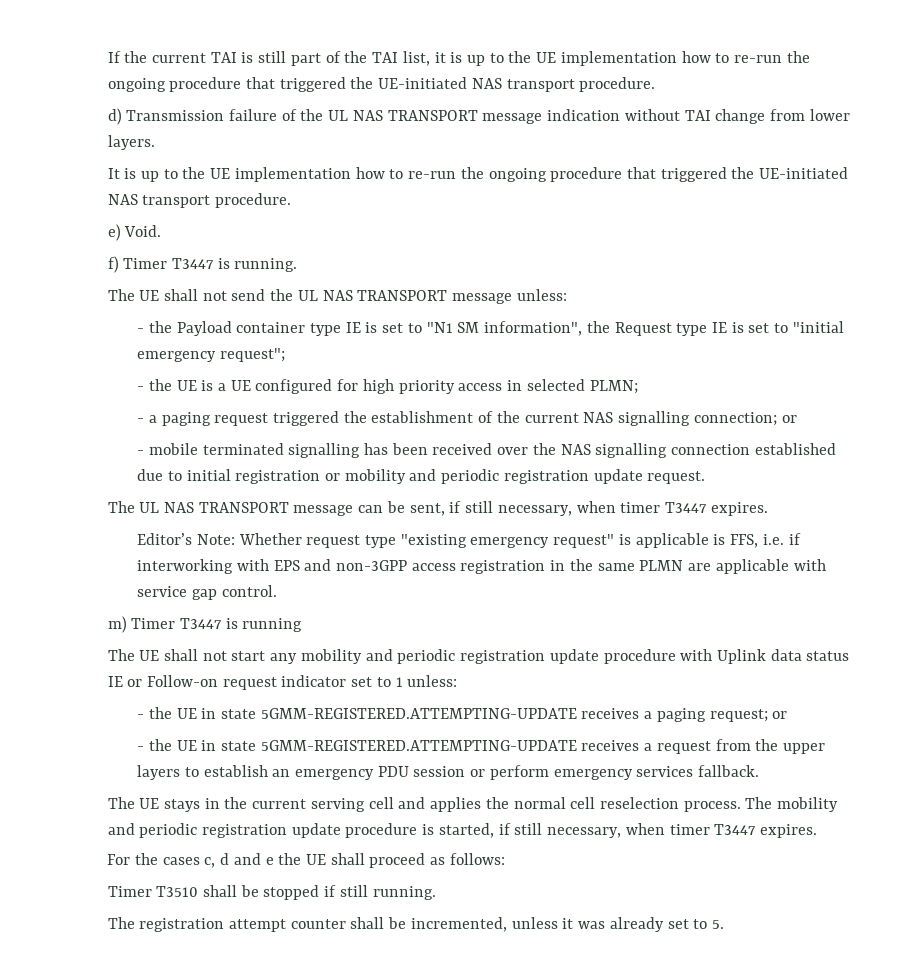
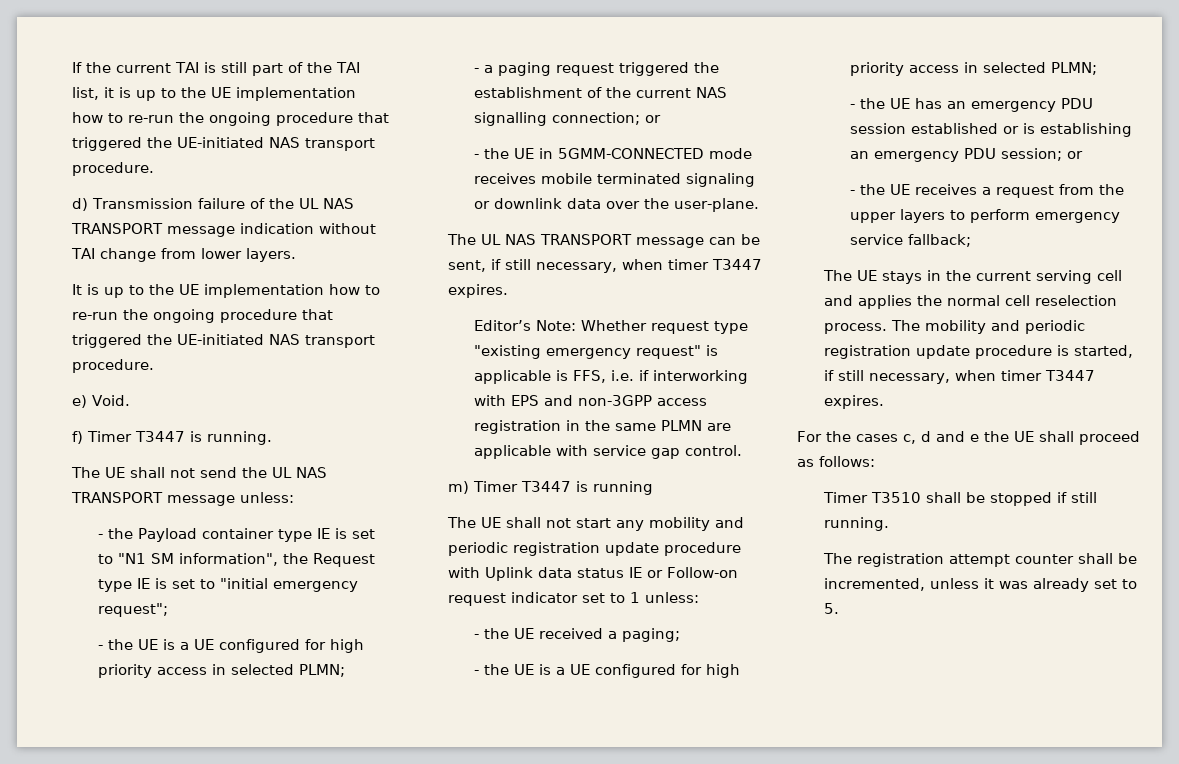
[148,443,836,458] [137,469,706,484] mobile terminated signalling has been received over the NAS signalling connection established due to initial registration or mobility and periodic registration update request. -> [484,148,753,159] [474,173,756,187] [474,198,760,212] the UE in 5GMM-CONNECTED mode receives mobile terminated signaling or downlink data over the user-plane.
[201,708,788,722] [137,739,577,751] in state 5GMM-REGISTERED.ATTEMPTING-UPDATE receives a paging request; or // - the UE in state 5GMM-REGISTERED.ATTEMPTING-UPDATE -> [539,628,681,642] [474,664,741,678] [850,62,1098,76] [850,98,1094,112] [850,123,1133,137] [850,148,1084,162] [850,184,911,195] received a paging; // - the UE is a UE configured for high priority access in selected PLMN; // - the UE has an emergency PDU session established or is establishing an emergency PDU session; or // - the UE
[203,765,760,780] establish an emergency PDU session or perform emergency services fallback. -> [970,209,1121,223] [850,234,972,247] perform emergency service fallback;

